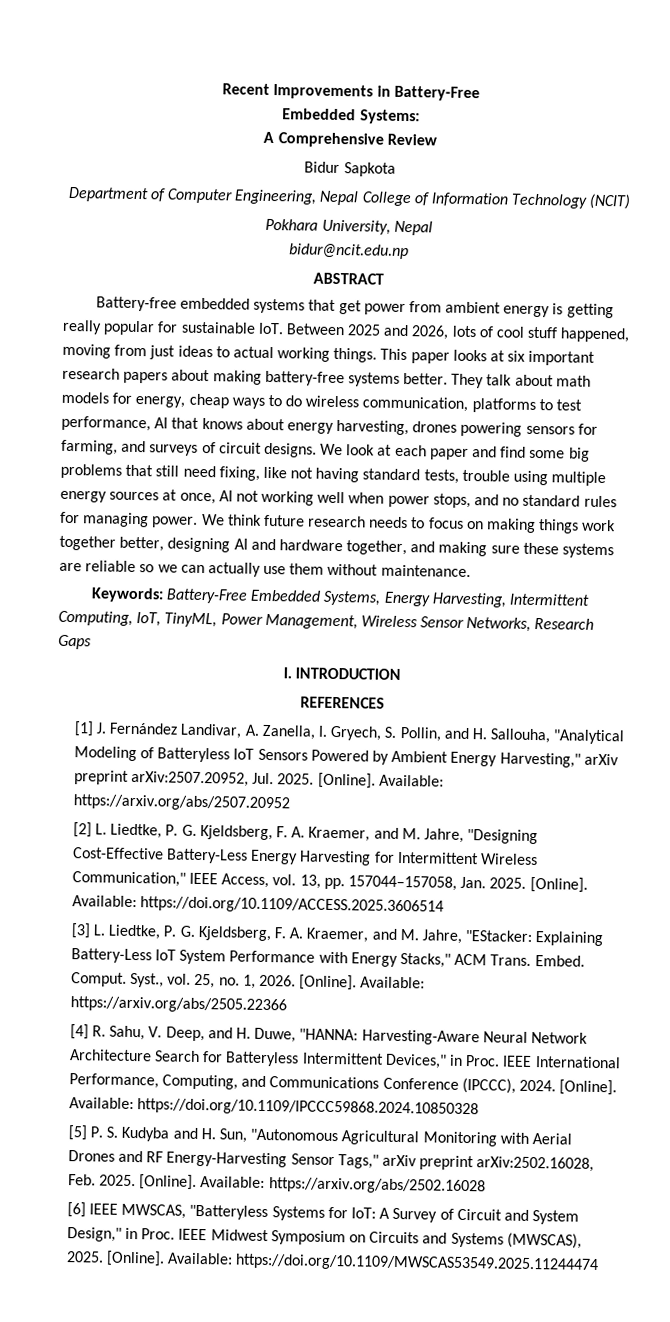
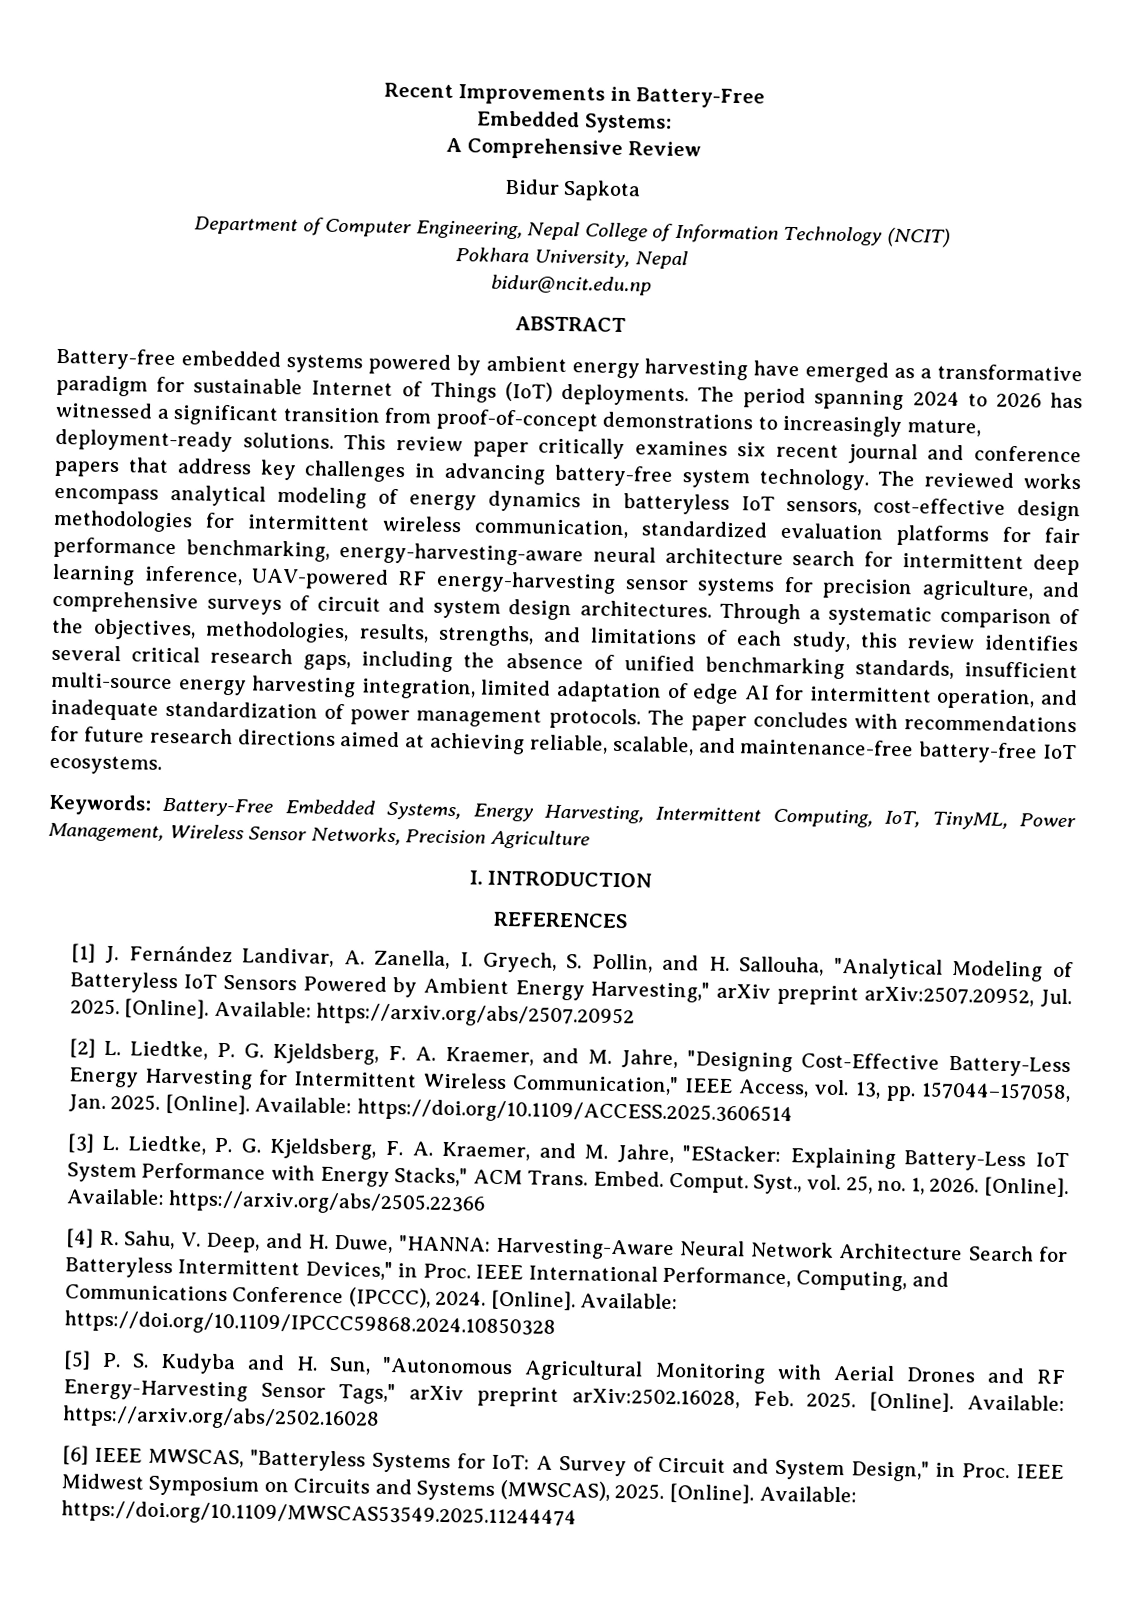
[308,299,614,319] [62,319,631,343] [62,343,596,366] [62,367,591,389] [61,391,583,413] [61,415,598,437] [61,439,590,462] [60,463,607,487] [60,489,617,509] [60,511,617,534] [59,535,615,559] [59,560,471,578] that get power from ambient energy is getting really popular for sustainable IoT. Between 2025 and 2026, lots of cool stuff happened, moving from just ideas to actual working things. This paper looks at six important research papers about making battery-free systems better. They talk about math models for energy, cheap ways to do wireless communication, platforms to test performance, AI that knows about energy harvesting, drones powering sensors for farming, and surveys of circuit designs. We look at each paper and find some big problems that still need fixing, like not having standard tests, trouble using multiple energy sources at once, AI not working well when power stops, and no standard rules for managing power. We think future research needs to focus on making things work together better, designing AI and hardware together, and making sure these systems are reliable so we can actually use them without maintenance. -> [367,353,1083,383] [56,374,1083,411] [55,401,981,438] [55,428,1082,465] [54,457,1081,491] [54,484,1081,522] [53,509,1081,547] [53,536,1080,576] [52,563,1080,602] [52,590,1080,629] [51,617,1079,653] [51,644,1078,680] [51,671,1079,710] [50,698,1078,733] [50,725,1078,764] [49,754,162,775] powered by ambient energy harvesting have emerged as a transformative paradigm for sustainable Internet of Things (IoT) deployments. The period spanning 2024 to 2026 has witnessed a significant transition from proof-of-concept demonstrations to increasingly mature, deployment-ready solutions. This review paper critically examines six recent journal and conference papers that address key challenges in advancing battery-free system technology. The reviewed works encompass analytical modeling of energy dynamics in batteryless IoT sensors, cost-effective design methodologies for intermittent wireless communication, standardized evaluation platforms for fair performance benchmarking, energy-harvesting-aware neural architecture search for intermittent deep learning inference, UAV-powered RF energy-harvesting sensor systems for precision agriculture, and comprehensive surveys of circuit and system design architectures. Through a systematic comparison of the objectives, methodologies, results, strengths, and limitations of each study, this review identifies several critical research gaps, including the absence of unified benchmarking standards, insufficient multi-source energy harvesting integration, limited adaptation of edge AI for intermittent operation, and inadequate standardization of power management protocols. The paper concludes with recommendations for future research directions aimed at achieving reliable, scalable, and maintenance-free battery-free IoT ecosystems.
[534,617,595,630] [58,634,92,650] Research Gaps -> [405,829,590,850] Precision Agriculture

